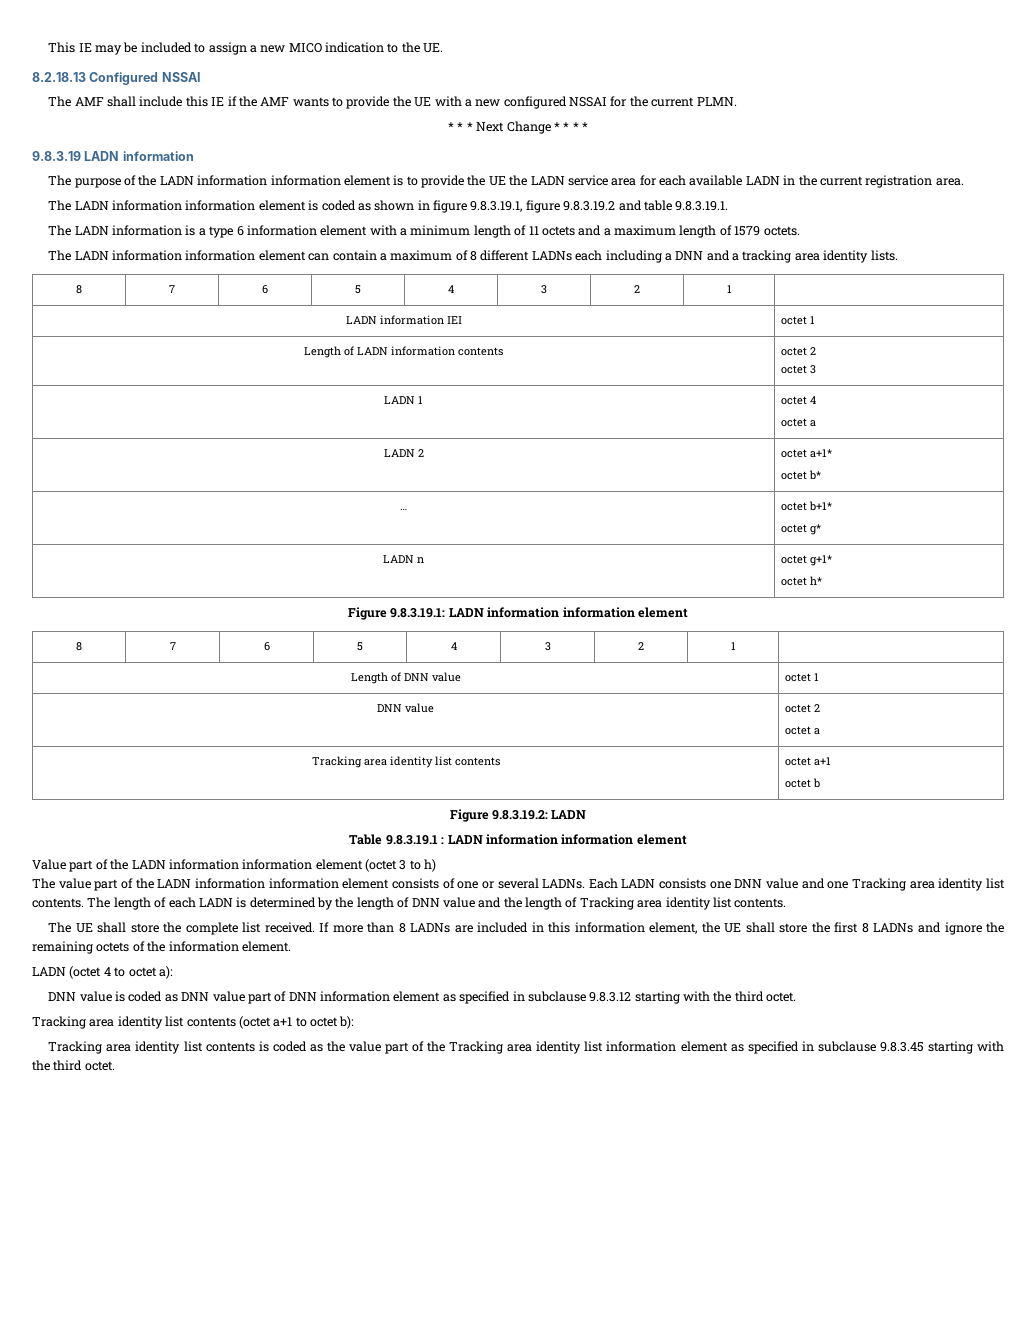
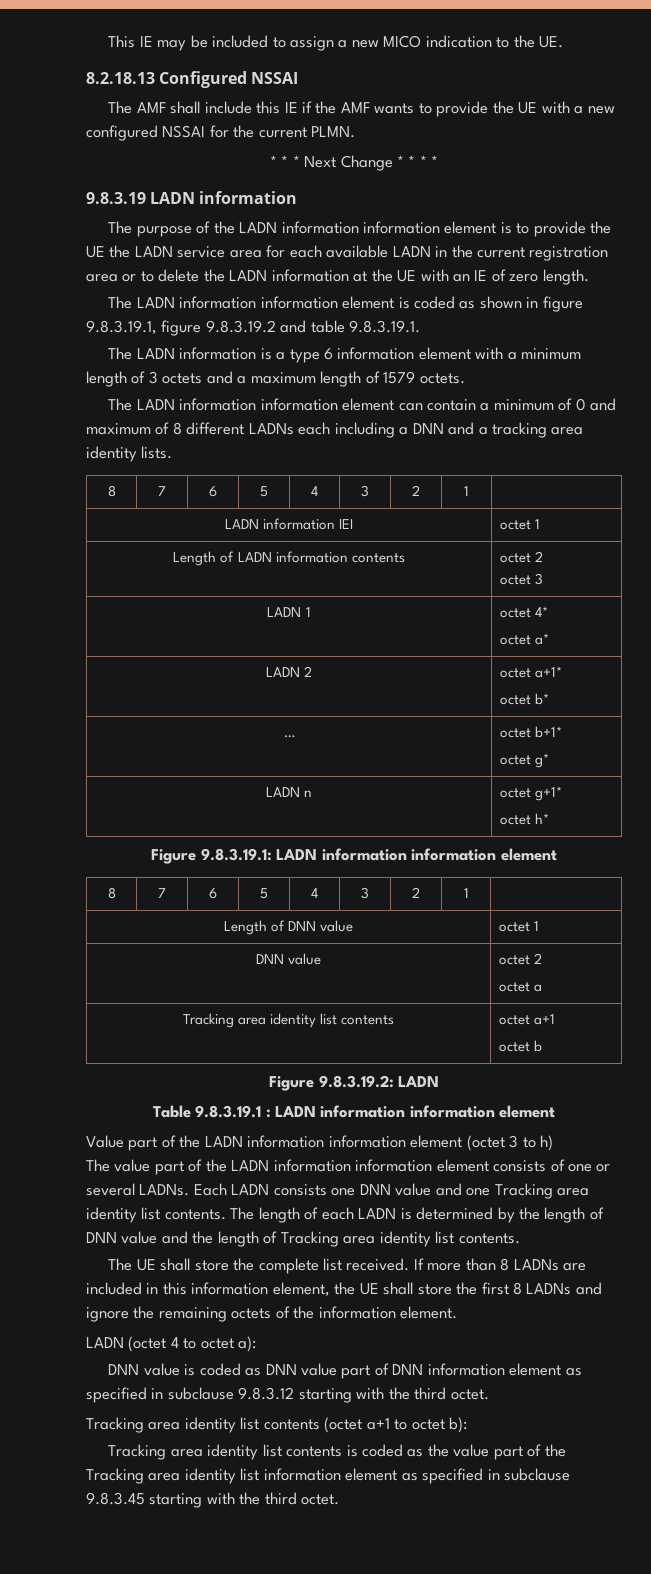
[935,178,964,186] area. -> [86,269,589,285] area or to delete the LADN information at the UE with an IE of zero length.
[528,226,539,235] 11 -> [148,371,158,384] 3
(387, 257) none -> [493,398,617,411] minimum of 0 and
[810,396,817,404] [781,418,817,427] 4 // octet a -> [534,606,548,617] [499,633,549,645] 4* // octet a*

